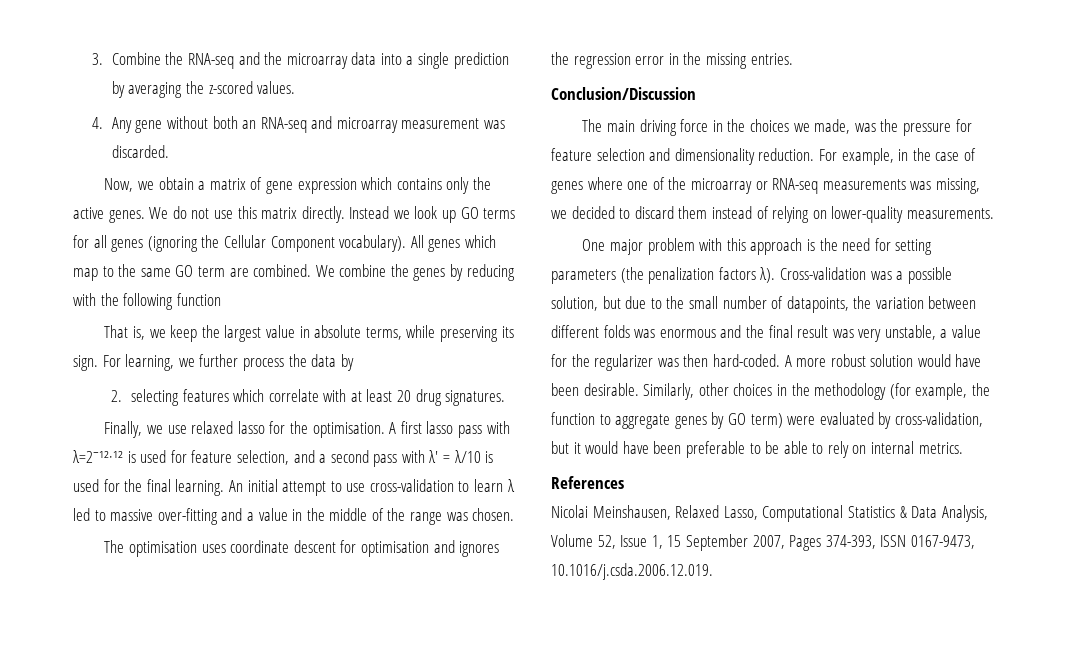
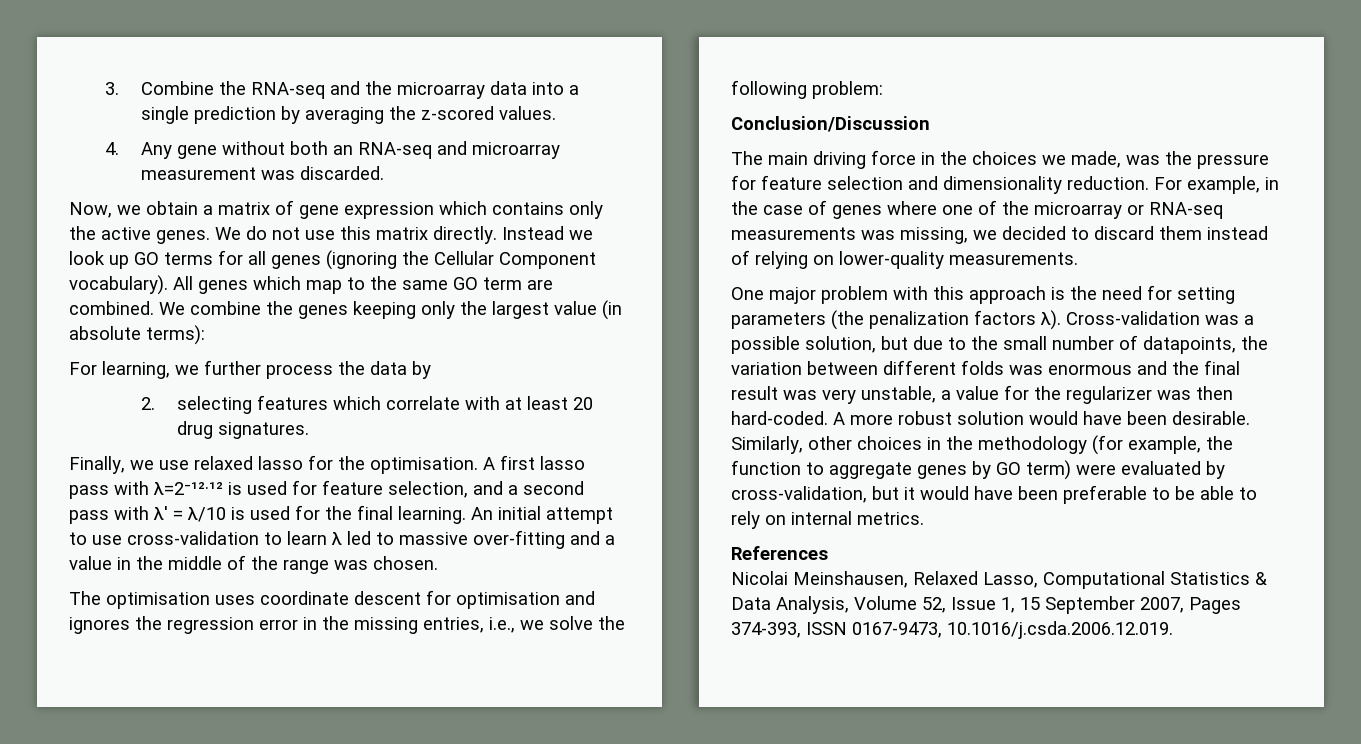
[450,264,515,281] [73,293,221,310] [104,325,514,342] [73,355,98,371] by reducing with the following function // That is, we keep the largest value in absolute terms, while preserving its sign. -> [353,300,622,320] [69,325,205,345] keeping only the largest value (in absolute terms): //
[750,53,793,65] entries. -> [423,616,625,633] [731,80,883,99] entries, i.e., we solve the following problem:

